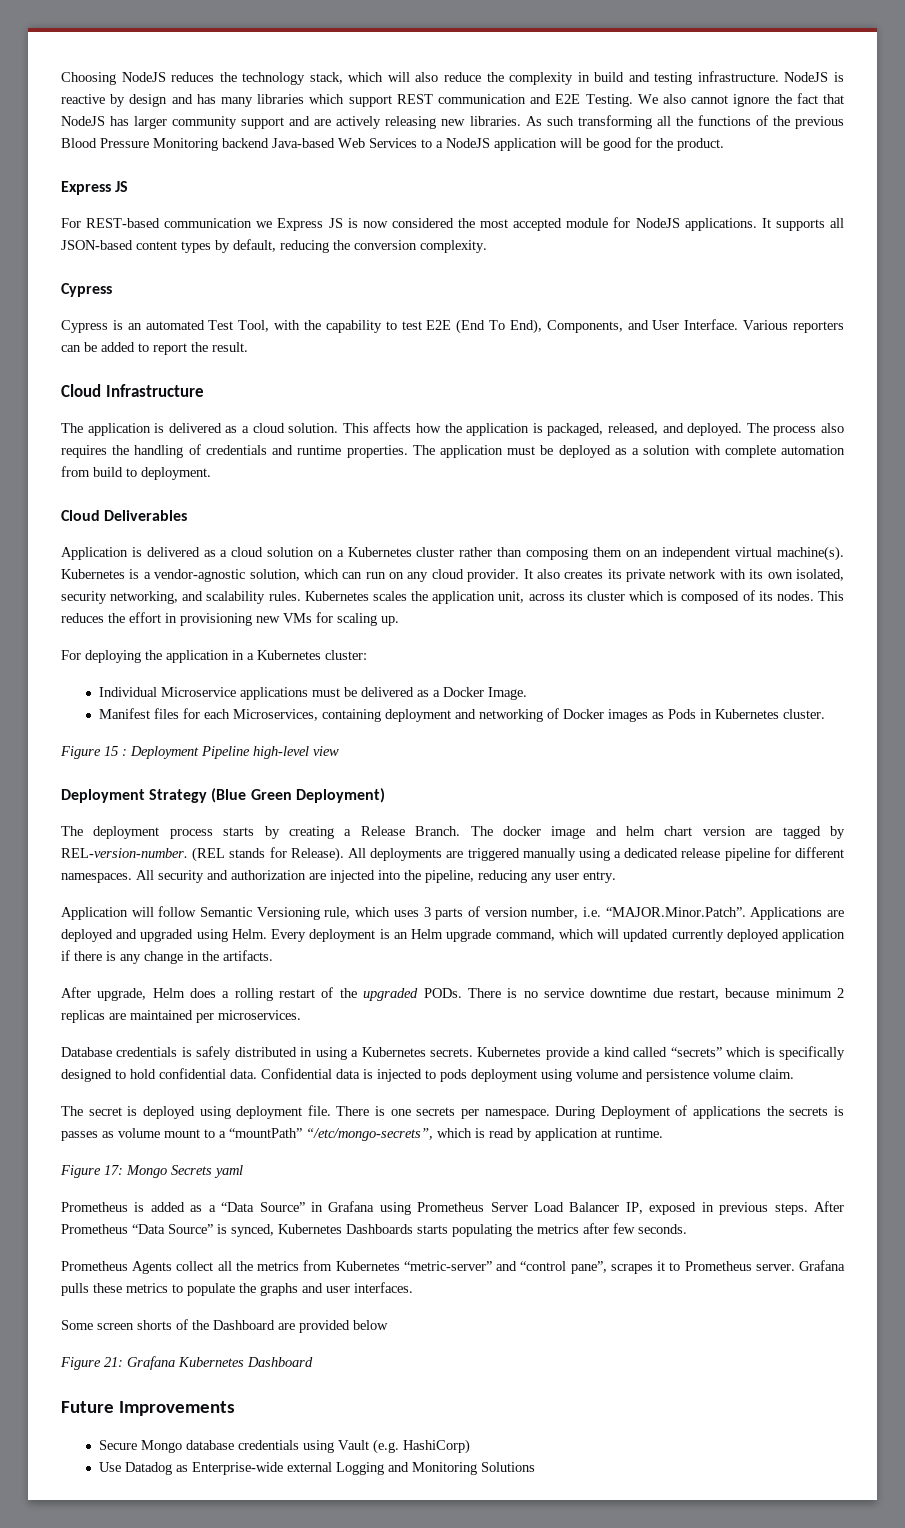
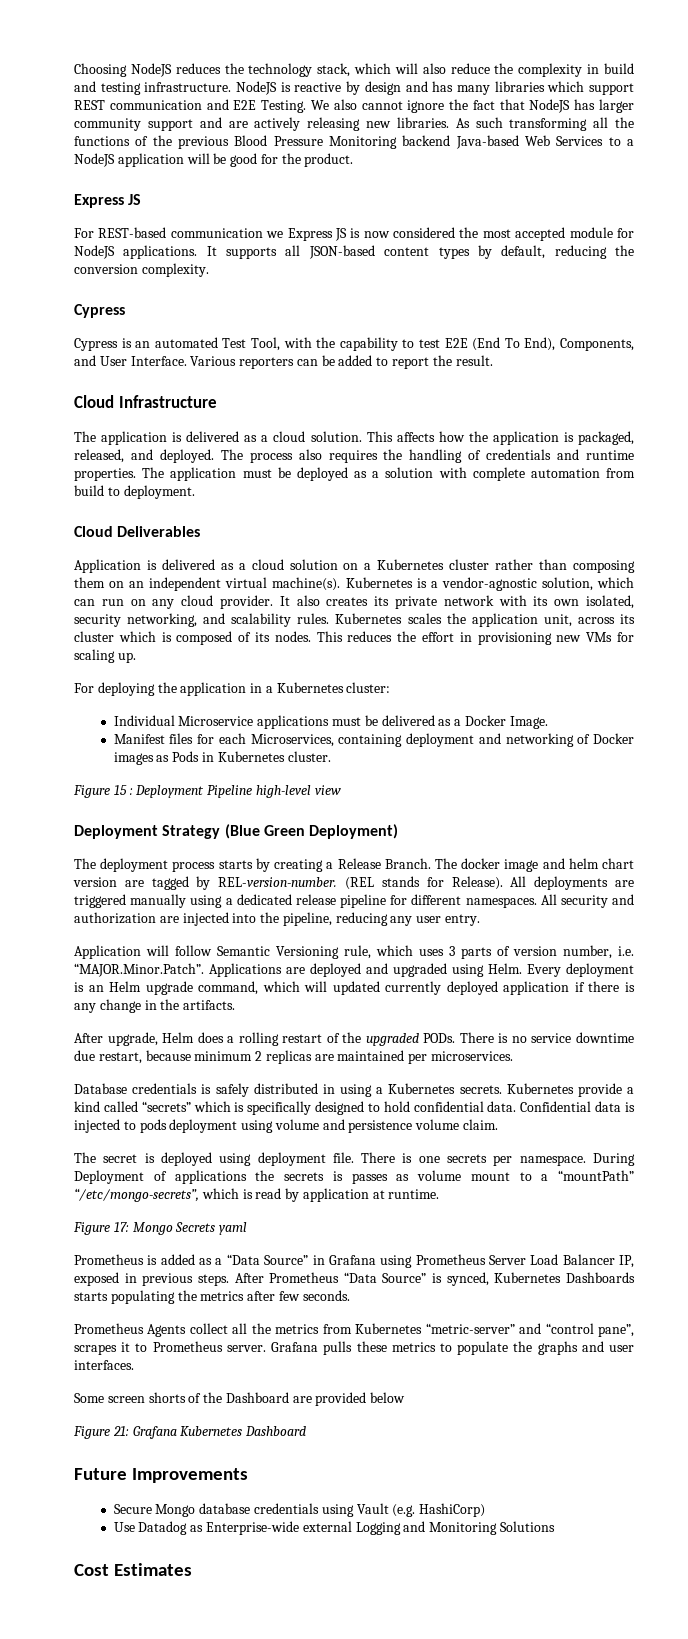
(536, 1467) none -> [74,1563,192,1576] // Cost Estimates

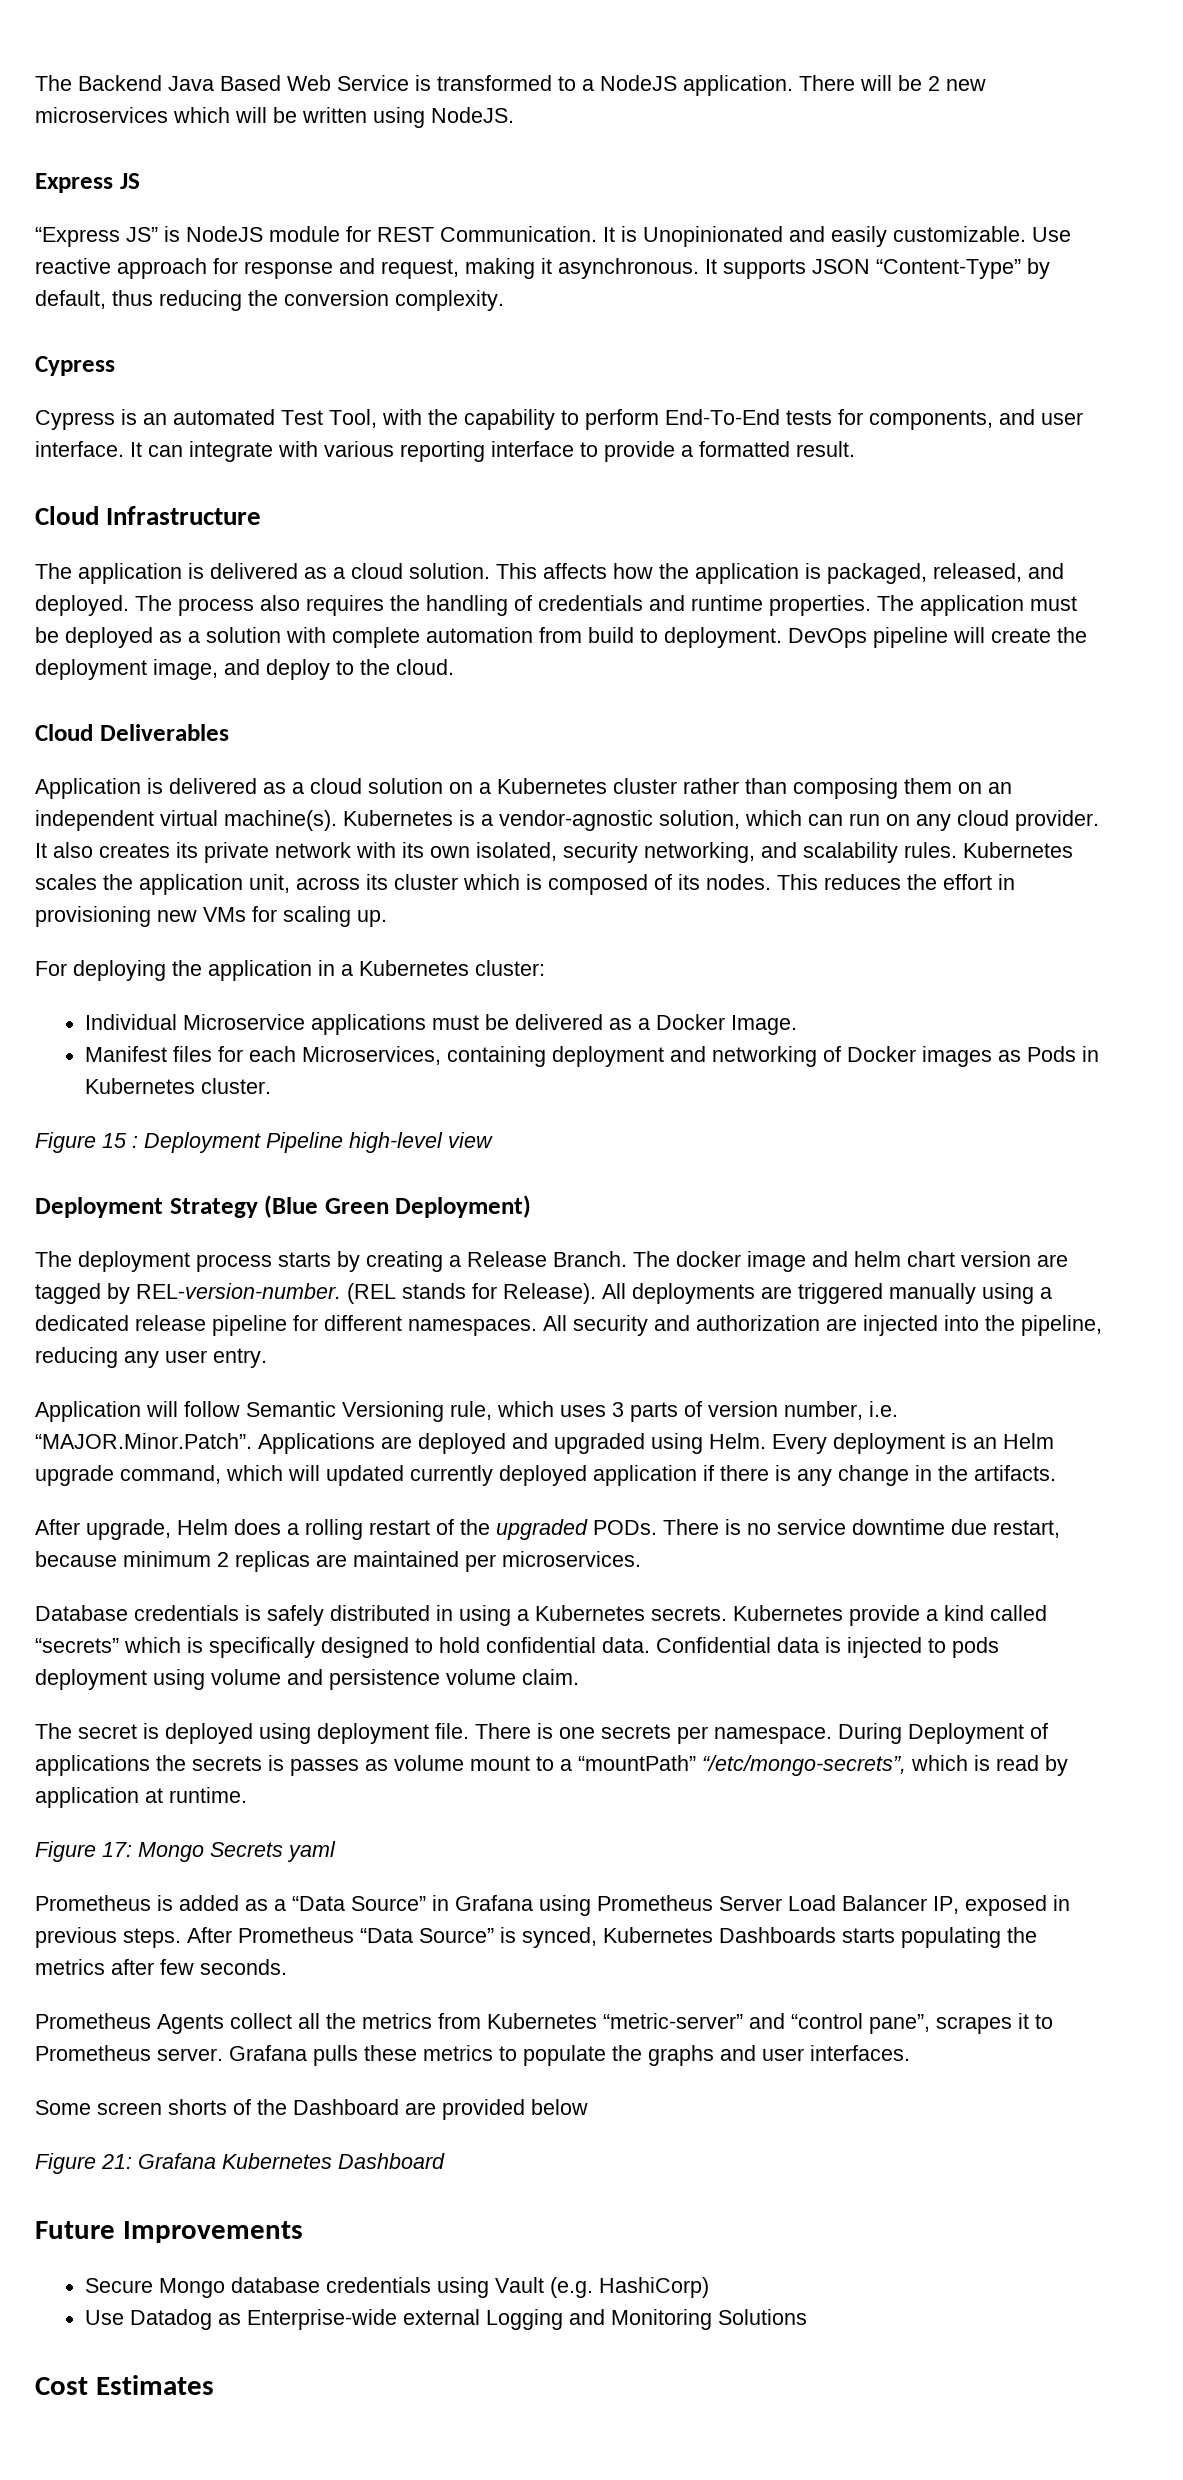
[74,63,634,77] [74,81,634,95] [74,99,634,113] [74,117,634,131] [74,135,634,149] [74,153,354,167] [74,194,142,208] [74,227,634,241] [74,245,470,259] Choosing NodeJS reduces the technology stack, which will also reduce the complexity in build and testing infrastructure. NodeJS is reactive by design and has many libraries which support REST communication and E2E Testing. We also cannot ignore the fact that NodeJS has larger community support and are actively releasing new libraries. As such transforming all the functions of the previous Blood Pressure Monitoring backend Java-based Web Services to a NodeJS application will be good for the product. // Express JS // For REST-based communication we Express JS is now considered the most accepted module for NodeJS applications. It supports all JSON-based content types -> [35,75,986,96] [35,107,514,128] [35,173,140,193] [35,226,1071,247] [35,258,1021,279] The Backend Java Based Web Service is transformed to a NodeJS application. There will be 2 new microservices which will be written using NodeJS. // Express JS // “Express JS” is NodeJS module for REST Communication. It is Unopinionated and easily customizable. Use reactive approach for response and request, making it asynchronous. It supports JSON “Content-Type”
(546, 252) none -> [112,290,153,306] thus
[419,337,635,351] [74,355,452,369] test E2E (End To End), Components, and User Interface. Various reporters can be added to report the -> [585,409,1083,430] [35,441,790,462] perform End-To-End tests for components, and user interface. It can integrate with various reporting interface to provide a formatted
(195, 492) none -> [788,627,1087,648] [35,659,454,680] DevOps pipeline will create the deployment image, and deploy to the cloud.

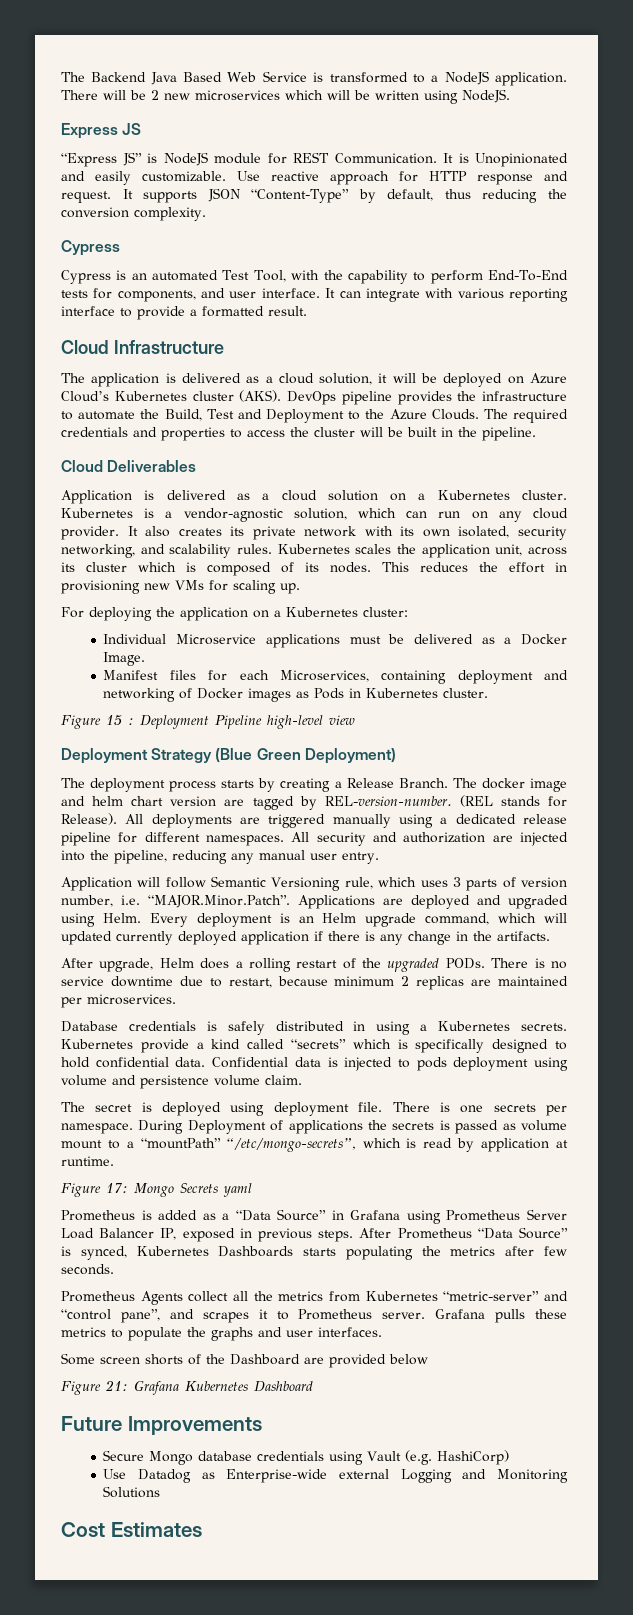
(238, 266) none -> [429,171,467,181] HTTP
[381,258,699,279] request, making it asynchronous. -> [61,191,111,203] request.
[409,563,1064,584] [35,595,1077,616] [35,627,1087,648] [35,659,454,680] solution. This affects how the application is packaged, released, and deployed. The process also requires the handling of credentials and runtime properties. The application must be deployed as a solution with complete automation from build to deployment. DevOps pipeline will create the deployment image, and deploy to the cloud. -> [319,373,568,387] [61,390,567,405] [61,409,568,423] [61,427,536,441] solution, it will be deployed on Azure Cloud’s Kubernetes cluster (AKS). DevOps pipeline provides the infrastructure to automate the Build, Test and Deployment to the Azure Clouds. The required credentials and properties to access the cluster will be built in the pipeline.
[613,778,1012,799] [35,810,337,831] cluster rather than composing them on an independent virtual machine(s). -> [522,490,567,500] cluster.
[318,960,335,976] in -> [253,610,269,618] on
(159, 1359) none -> [259,850,305,860] manual
(987, 1527) none -> [209,978,222,987] to
[290,1759,359,1776] passes -> [455,1120,499,1134] passed
(930, 2024) none -> [169,1309,194,1319] and

